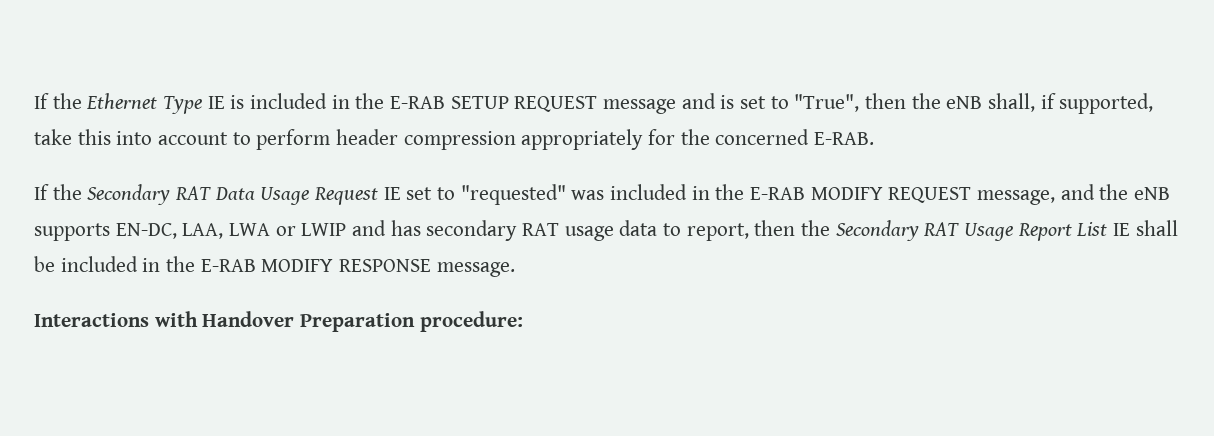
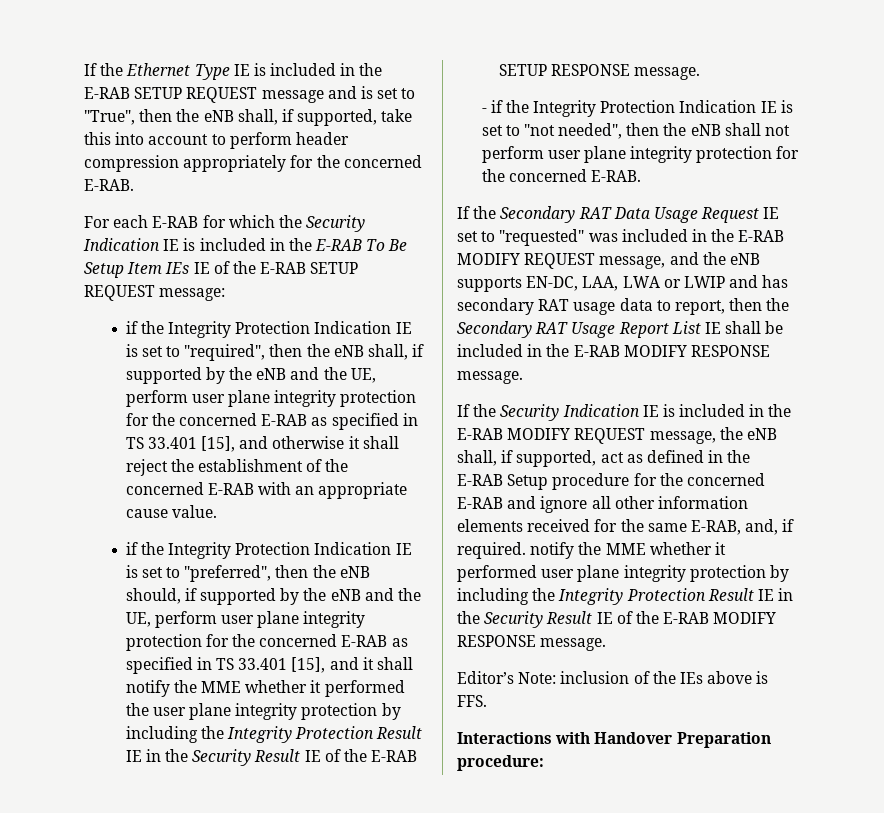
(875, 138) none -> [84,215,366,232] [83,238,408,251] [84,261,359,278] [84,285,226,301] [125,321,412,338] [125,344,425,361] [125,367,376,384] [125,390,417,407] [125,413,418,430] [125,436,399,452] [125,459,349,476] [125,482,408,499] [125,505,217,518] [125,542,412,559] [125,565,370,582] [125,588,421,605] [125,611,366,628] [125,634,408,651] [125,657,413,674] [125,680,405,697] [125,703,401,720] [125,726,423,743] [125,749,418,766] [498,64,700,80] [481,100,793,117] [481,123,791,139] [481,146,800,163] [481,169,641,182] // For each E-RAB for which the Security Indication IE is included in the E-RAB To Be Setup Item IEs IE of the E-RAB SETUP REQUEST message: // if the Integrity Protection Indication IE is set to "required", then the eNB shall, if supported by the eNB and the UE, perform user plane integrity protection for the concerned E-RAB as specified in TS 33.401 [15], and otherwise it shall reject the establishment of the concerned E-RAB with an appropriate cause value. // if the Integrity Protection Indication IE is set to "preferred", then the eNB should, if supported by the eNB and the UE, perform user plane integrity protection for the concerned E-RAB as specified in TS 33.401 [15], and it shall notify the MME whether it performed the user plane integrity protection by including the Integrity Protection Result IE in the Security Result IE of the E-RAB SETUP RESPONSE message. // - if the Integrity Protection Indication IE is set to "not needed", then the eNB shall not perform user plane integrity protection for the concerned E-RAB.
(515, 269) none -> [457,404,792,421] [457,427,777,444] [457,450,751,467] [457,473,765,490] [457,496,748,513] [457,519,795,535] [457,542,726,559] [457,565,789,582] [457,588,794,605] [457,611,777,628] [457,635,607,651] [457,671,769,684] [457,695,487,707] // If the Security Indication IE is included in the E-RAB MODIFY REQUEST message, the eNB shall, if supported, act as defined in the E-RAB Setup procedure for the concerned E-RAB and ignore all other information elements received for the same E-RAB, and, if required. notify the MME whether it performed user plane integrity protection by including the Integrity Protection Result IE in the Security Result IE of the E-RAB MODIFY RESPONSE message. // Editor’s Note: inclusion of the IEs above is FFS.

